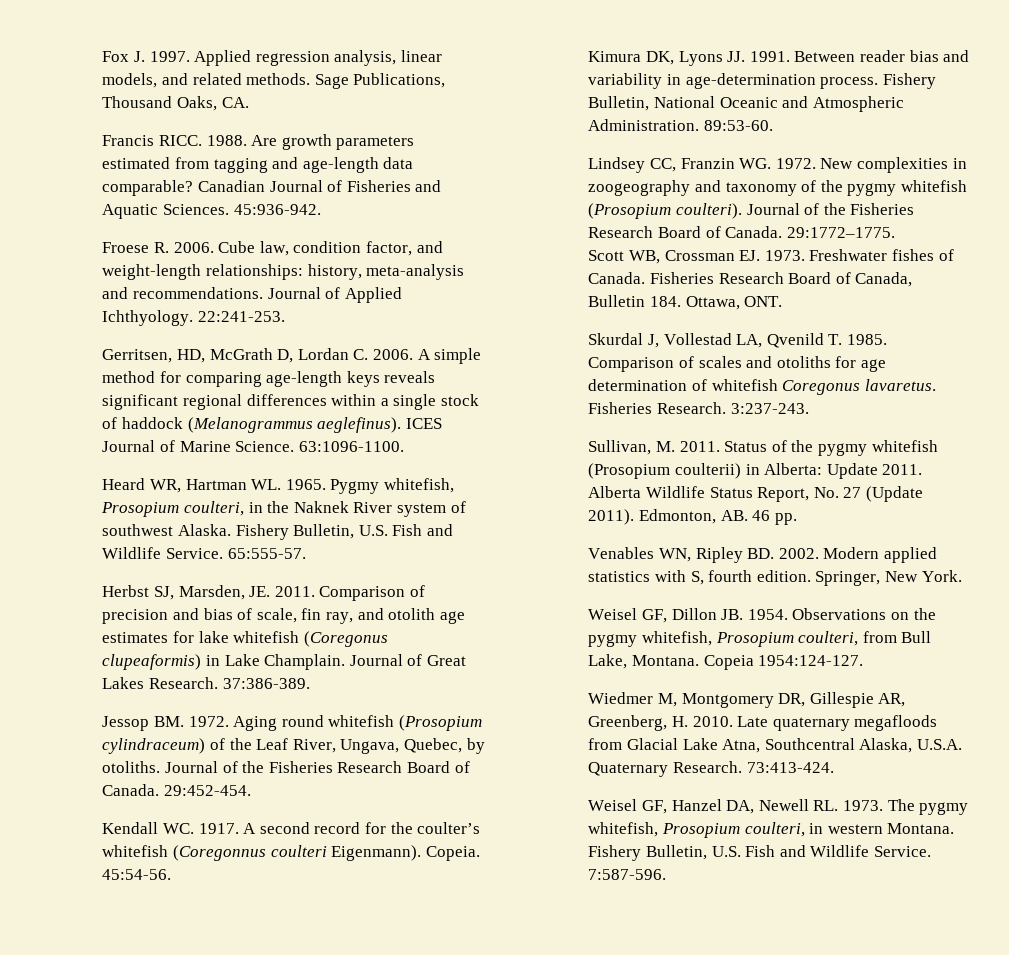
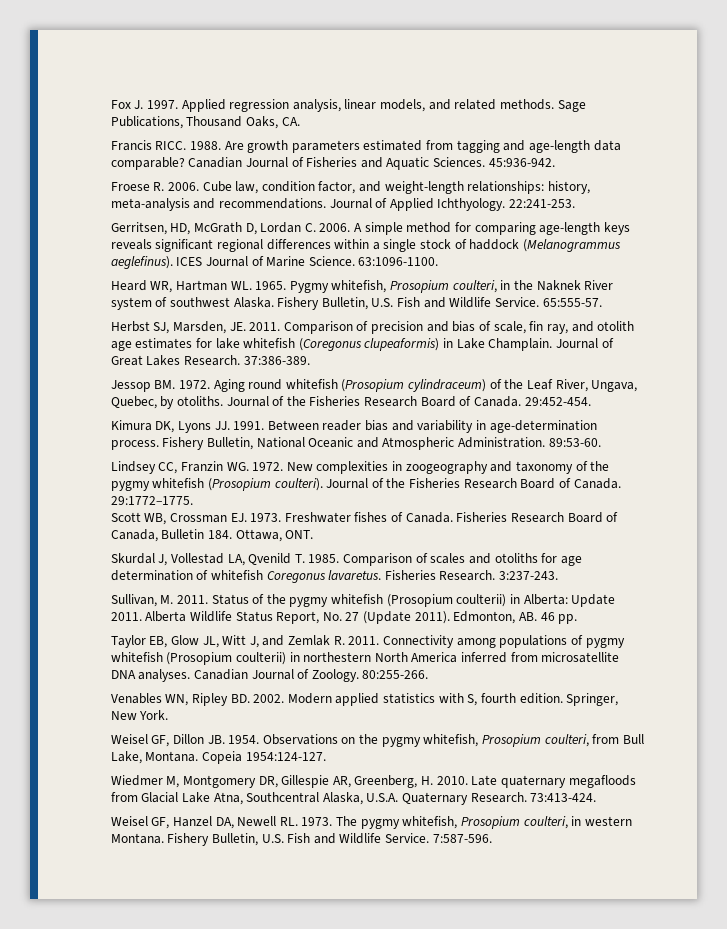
[102,822,481,834] [102,845,480,861] [102,869,172,880] // Kendall WC. 1917. A second record for the coulter’s whitefish (Coregonnus coulteri Eigenmann). Copeia. 45:54-56. -> (591, 401) none
(797, 519) none -> [110,635,625,648] [110,652,620,665] [110,669,429,682] // Taylor EB, Glow JL, Witt J, and Zemlak R. 2011. Connectivity among populations of pygmy whitefish (Prosopium coulterii) in northestern North America inferred from microsatellite DNA analyses. Canadian Journal of Zoology. 80:255-266.

